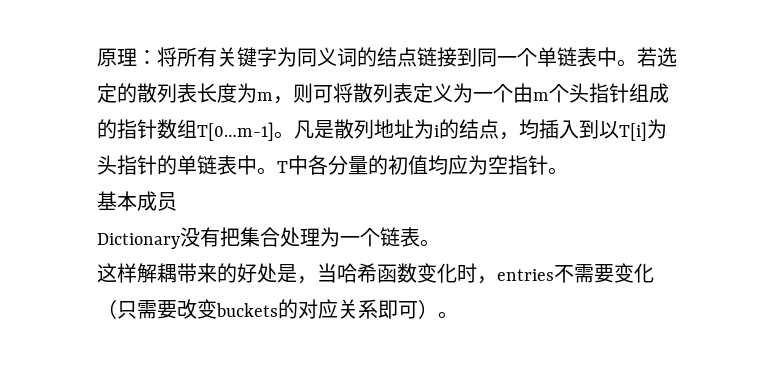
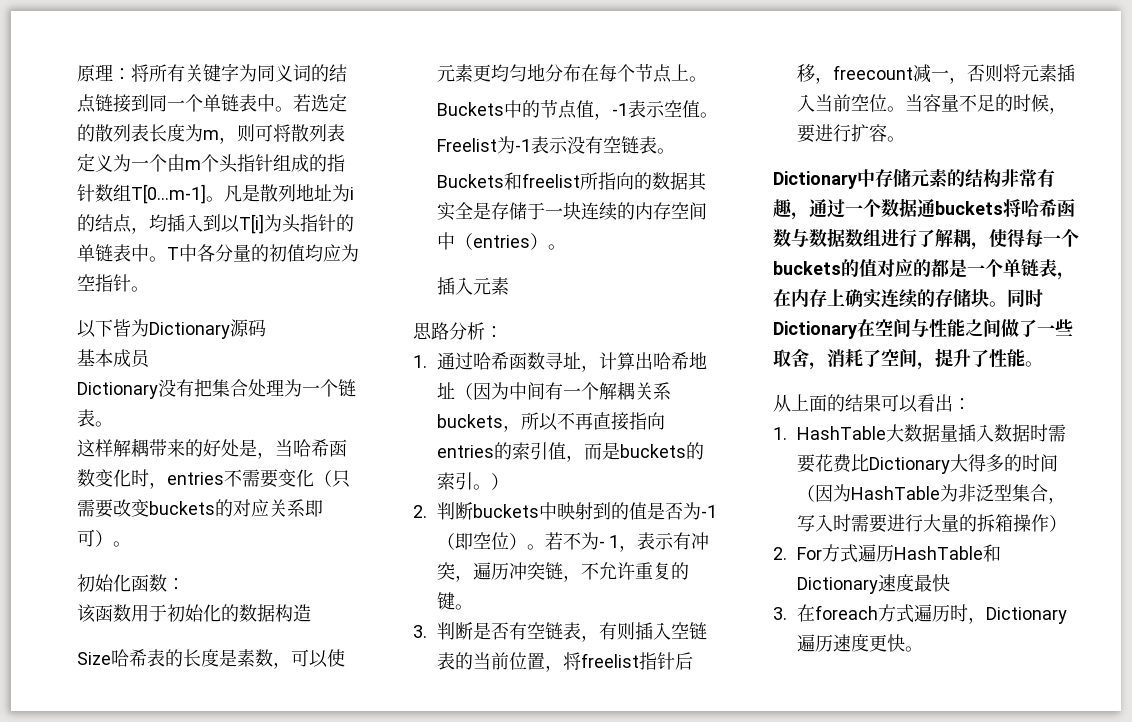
(569, 171) none -> [76,319,266,339] // 以下皆为Dictionary源码
(459, 315) none -> [76,574,185,592] [76,604,311,623] [76,649,345,669] [436,64,707,83] [436,100,718,120] [436,136,675,154] [436,172,707,191] [436,202,707,221] [436,232,566,250] [436,277,509,295] [413,322,503,340] [413,352,707,372] [436,381,671,400] [436,412,665,432] [436,442,704,462] [436,472,509,490] [413,502,717,520] [436,532,710,552] [436,562,689,582] [436,592,473,610] [413,622,707,642] [436,652,693,672] [796,64,1075,84] [796,94,1067,114] [796,124,905,143] [773,168,1055,189] [773,198,1075,220] [773,228,1079,250] [773,259,1075,280] [773,288,1043,308] [773,319,1073,339] [773,348,1043,370] [773,394,971,413] [773,424,1066,442] [796,454,1058,474] [796,484,1066,504] [796,514,1067,533] [773,544,1001,563] [796,574,950,594] [773,604,1067,624] [796,634,923,652] // 初始化函数： // 该函数用于初始化的数据构造 // Size哈希表的长度是素数，可以使元素更均匀地分布在每个节点上。 // Buckets中的节点值，-1表示空值。 // Freelist为-1表示没有空链表。 // Buckets和freelist所指向的数据其实全是存储于一块连续的内存空间中（entries）。 // 插入元素 // 思路分析： // 1.通过哈希函数寻址，计算出哈希地址（因为中间有一个解耦关系buckets，所以不再直接指向entries的索引值，而是buckets的索引。） // 2.判断buckets中映射到的值是否为-1（即空位）。若不为- 1，表示有冲突，遍历冲突链，不允许重复的键。 // 3.判断是否有空链表，有则插入空链表的当前位置，将freelist指针后移，freecount减一，否则将元素插入当前空位。当容量不足的时候，要进行扩容。 // Dictionary中存储元素的结构非常有趣，通过一个数据通buckets将哈希函数与数据数组进行了解耦，使得每一个buckets的值对应的都是一个单链表，在内存上确实连续的存储块。同时Dictionary在空间与性能之间做了一些取舍，消耗了空间，提升了性能。 // 从上面的结果可以看出： // 1. HashTable大数据量插入数据时需要花费比Dictionary大得多的时间（因为HashTable为非泛型集合，写入时需要进行大量的拆箱操作） // 2. For方式遍历HashTable和Dictionary速度最快 // 3.在foreach方式遍历时，Dictionary遍历速度更快。

